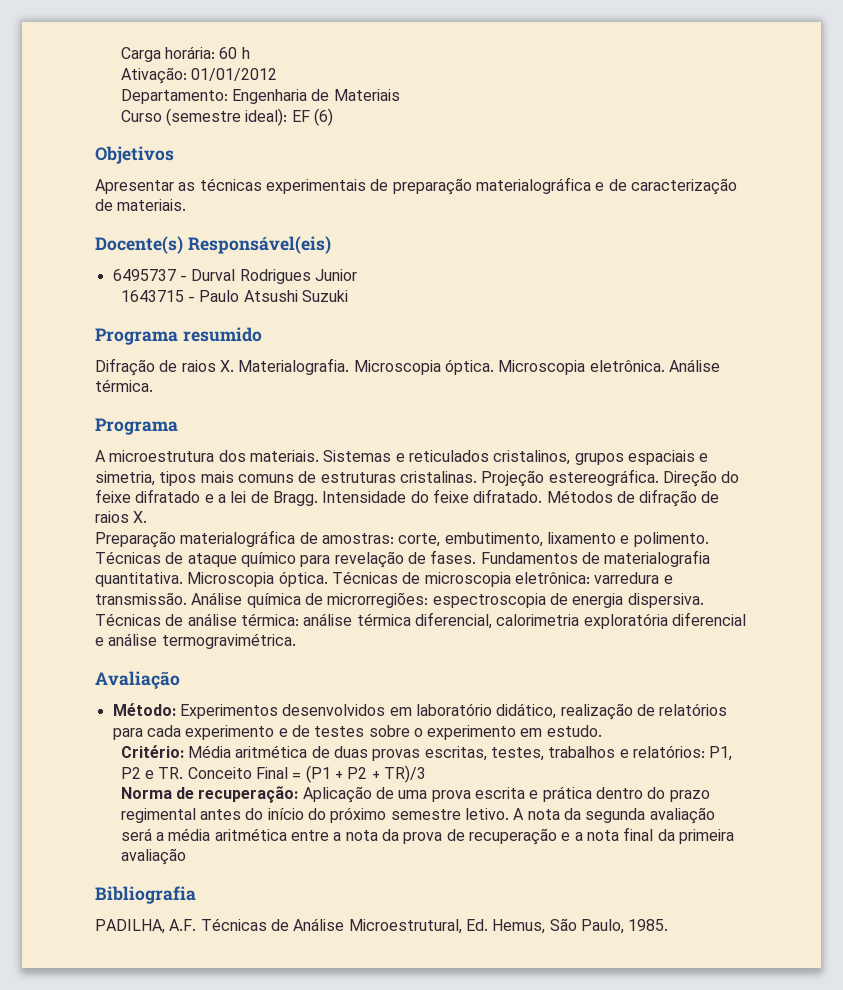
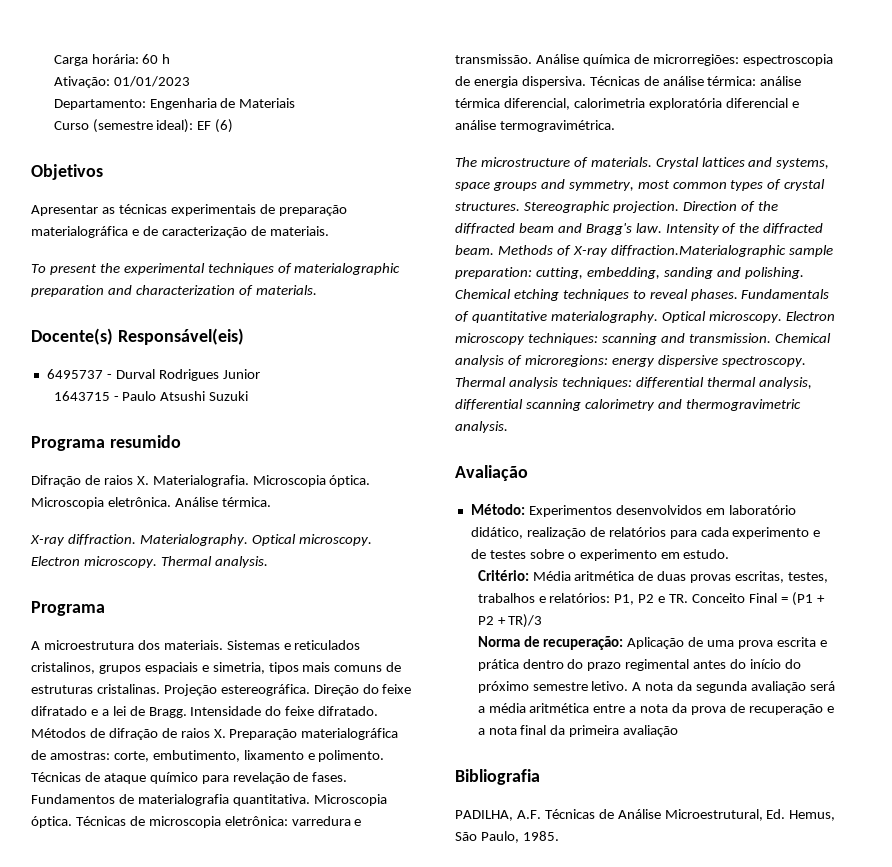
[191,68,278,81] 01/01/2012 -> [113,76,190,87] 01/01/2023
(187, 205) none -> [31,263,401,275] [31,285,317,297] // To present the experimental techniques of materialographic preparation and characterization of materials.
(153, 385) none -> [30,534,372,546] [31,556,268,568] // X-ray diffraction. Materialography. Optical microscopy. Electron microscopy. Thermal analysis.
(148, 517) // -> (226, 733) none
(296, 641) none -> [455,157,830,169] [455,179,826,191] [455,201,778,213] [455,223,824,235] [455,245,833,257] [455,267,804,279] [455,289,830,301] [455,311,835,323] [455,333,831,345] [455,355,806,367] [455,377,812,389] [455,399,801,411] [455,421,508,433] // The microstructure of materials. Crystal lattices and systems, space groups and symmetry, most common types of crystal structures. Stereographic projection. Direction of the diffracted beam and Bragg's law. Intensity of the diffracted beam. Methods of X-ray diffraction.Materialographic sample preparation: cutting, embedding, sanding and polishing. Chemical etching techniques to reveal phases. Fundamentals of quantitative materialography. Optical microscopy. Electron microscopy techniques: scanning and transmission. Chemical analysis of microregions: energy dispersive spectroscopy. Thermal analysis techniques: differential thermal analysis, differential scanning calorimetry and thermogravimetric analysis.

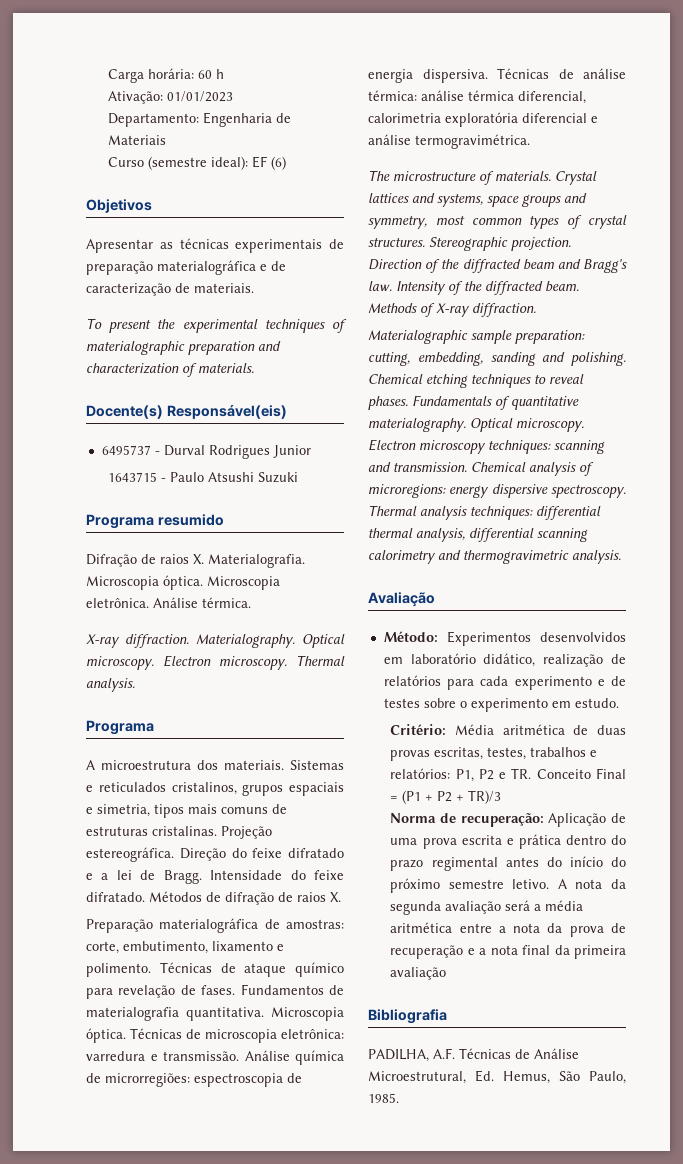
(226, 733) none -> (341, 897) //
[610,245,786,257] diffraction.Materialographic -> [472,303,536,317] [368,330,468,344] diffraction. // Materialographic

